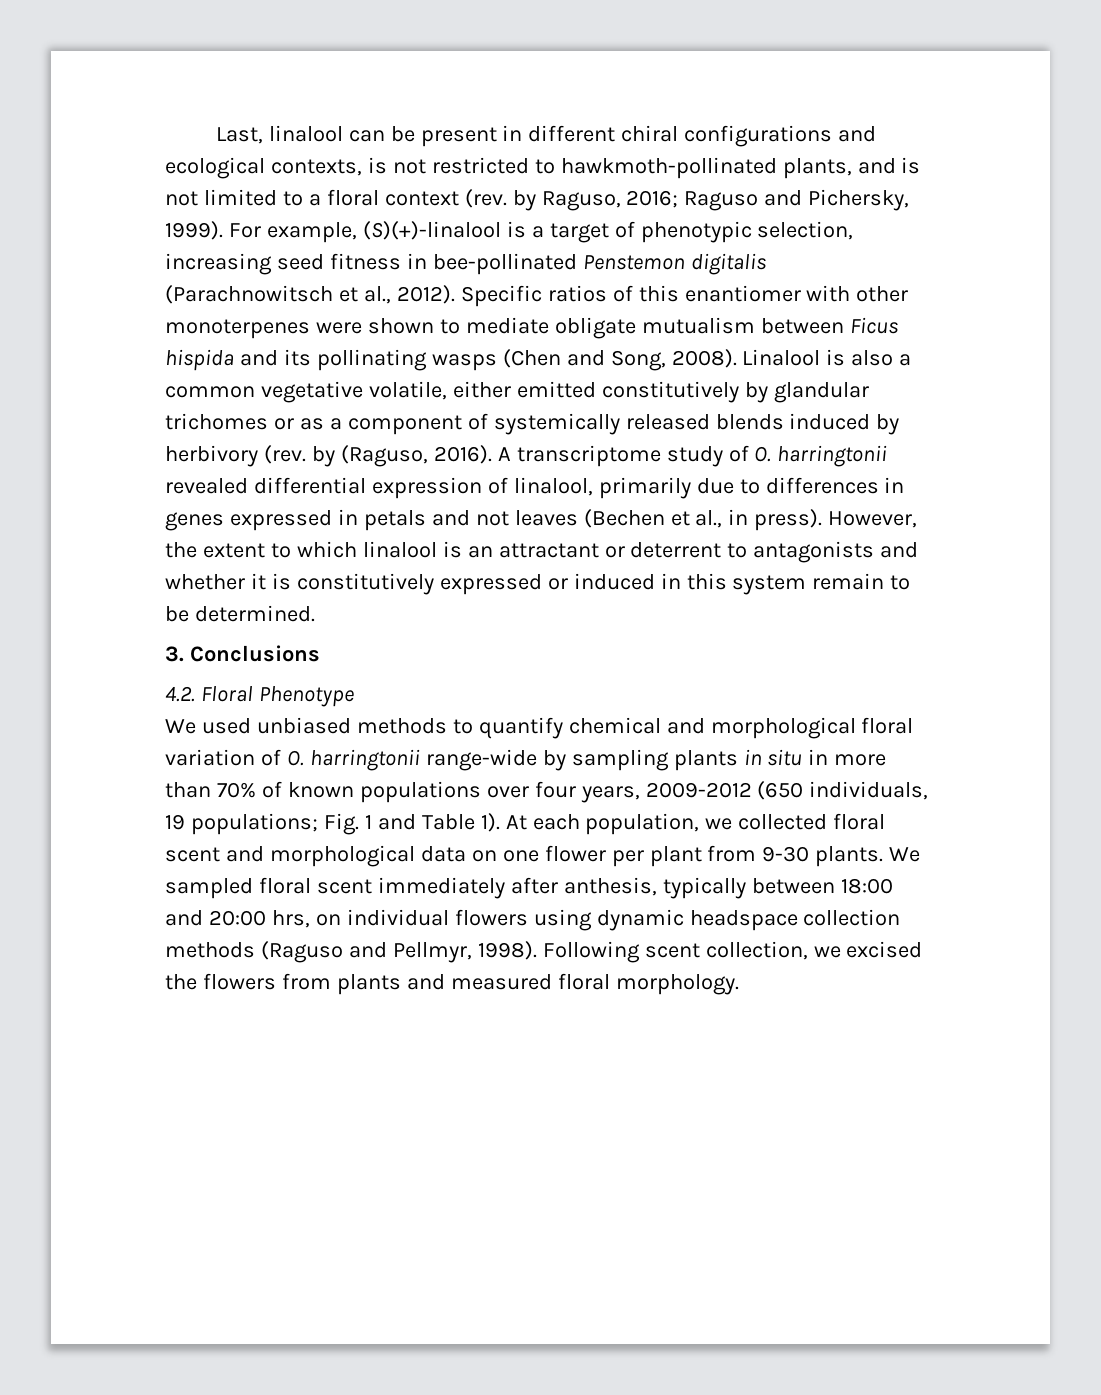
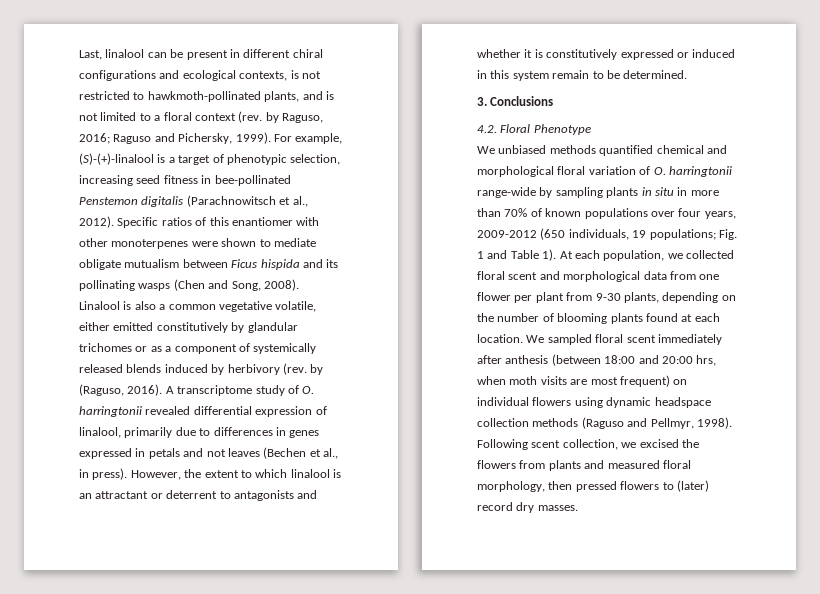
[362,221,501,240] (S)(+)-linalool -> [79,153,154,165] (S)-(+)-linalool
[201,718,251,734] used -> (495, 150) none
[452,717,563,739] to quantify -> [599,145,654,156] quantified
[471,850,497,862] on -> [669,271,696,280] from
[815,846,884,867] plants. -> [623,292,736,303] [477,313,720,324] [477,334,523,343] plants, depending on the number of blooming plants found at each location.
[563,877,835,899] anthesis, typically between -> [505,354,601,366] anthesis (between
(310, 919) none -> [477,375,670,387] when moth visits are most frequent)
[615,974,739,995] morphology. -> [477,480,709,492] [477,502,578,513] morphology, then pressed flowers to (later) record dry masses.

